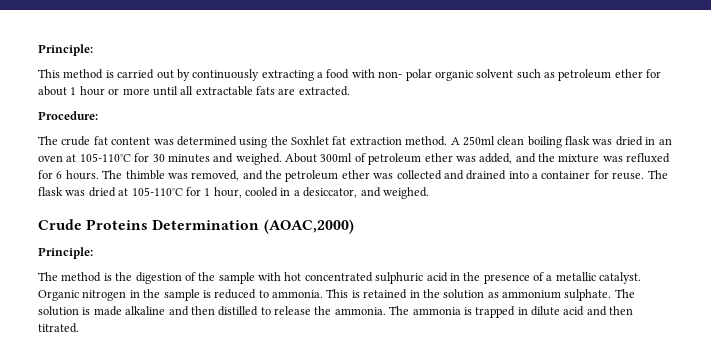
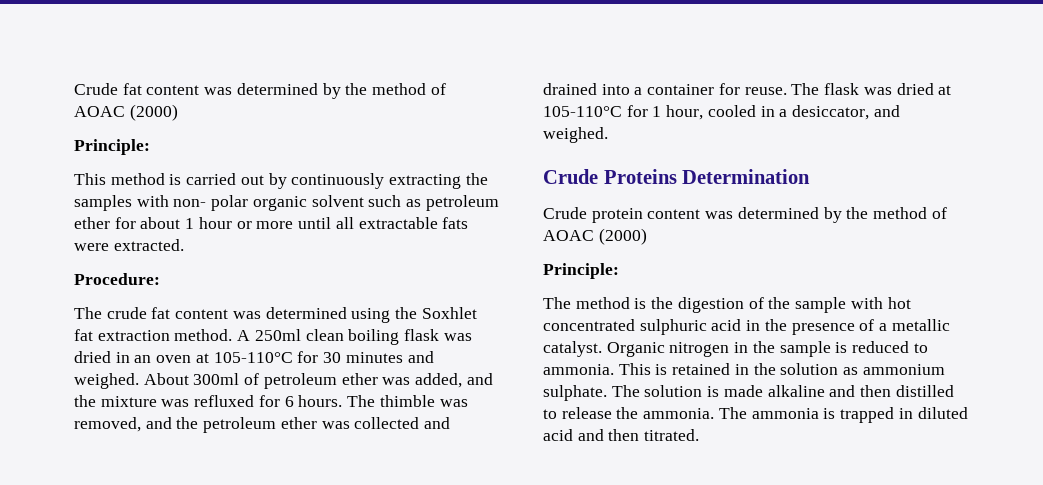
(38, 50) none -> [74,83,446,99] [74,104,178,121] Crude fat content was determined by the method of AOAC (2000) //
[317,69,350,79] a food -> [465,173,488,185] [74,195,132,211] the samples
[278,88,296,95] are -> [74,243,109,251] were
[263,219,354,234] (AOAC,2000) -> [543,207,947,223] [543,228,647,245] // Crude protein content was determined by the method of AOAC (2000)
[531,306,560,316] dilute -> [917,407,968,419] diluted

